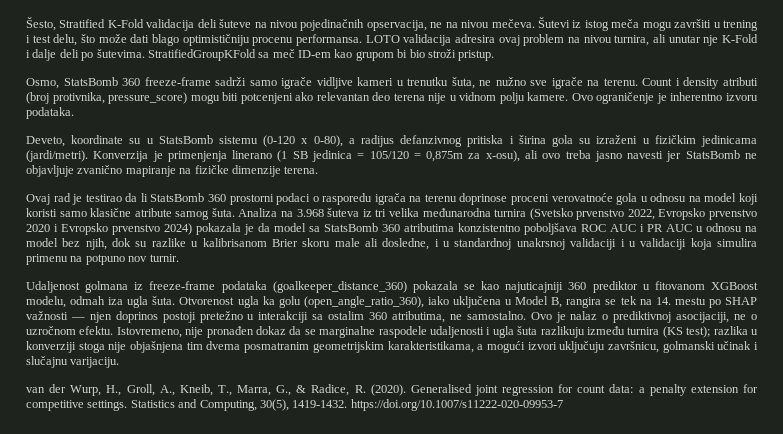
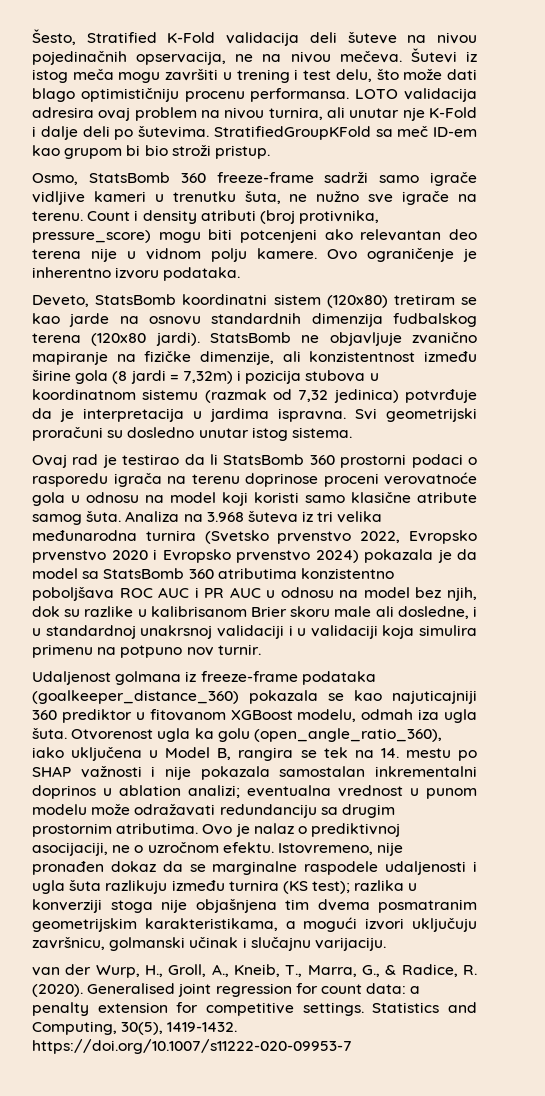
[71,135,758,147] [26,150,682,162] koordinate su u StatsBomb sistemu (0-120 x 0-80), a radijus defanzivnog pritiska i širina gola su izraženi u fizičkim jedinicama (jardi/metri). Konverzija je primenjenja linerano (1 SB jedinica = 105/120 = 0,875m za x-osu), ali ovo treba jasno navesti jer -> [95,294,478,308] [32,313,477,327] [32,332,200,346] StatsBomb koordinatni sistem (120x80) tretiram se kao jarde na osnovu standardnih dimenzija fudbalskog terena (120x80 jardi).
[231,165,319,177] dimenzije terena. -> [199,351,477,365] [32,370,379,384] [32,389,477,403] [32,408,477,422] [32,427,352,441] dimenzije, ali konzistentnost između širine gola (8 jardi = 7,32m) i pozicija stubova u koordinatnom sistemu (razmak od 7,32 jedinica) potvrđuje da je interpretacija u jardima ispravna. Svi geometrijski proračuni su dosledno unutar istog sistema.
[70,311,526,323] — njen doprinos postoji pretežno u interakciji sa ostalim 360 atributima, ne samostalno. -> [151,766,477,780] [32,785,477,799] [32,804,395,818] [32,823,199,837] i nije pokazala samostalan inkrementalni doprinos u ablation analizi; eventualna vrednost u punom modelu može odražavati redundanciju sa drugim prostornim atributima.

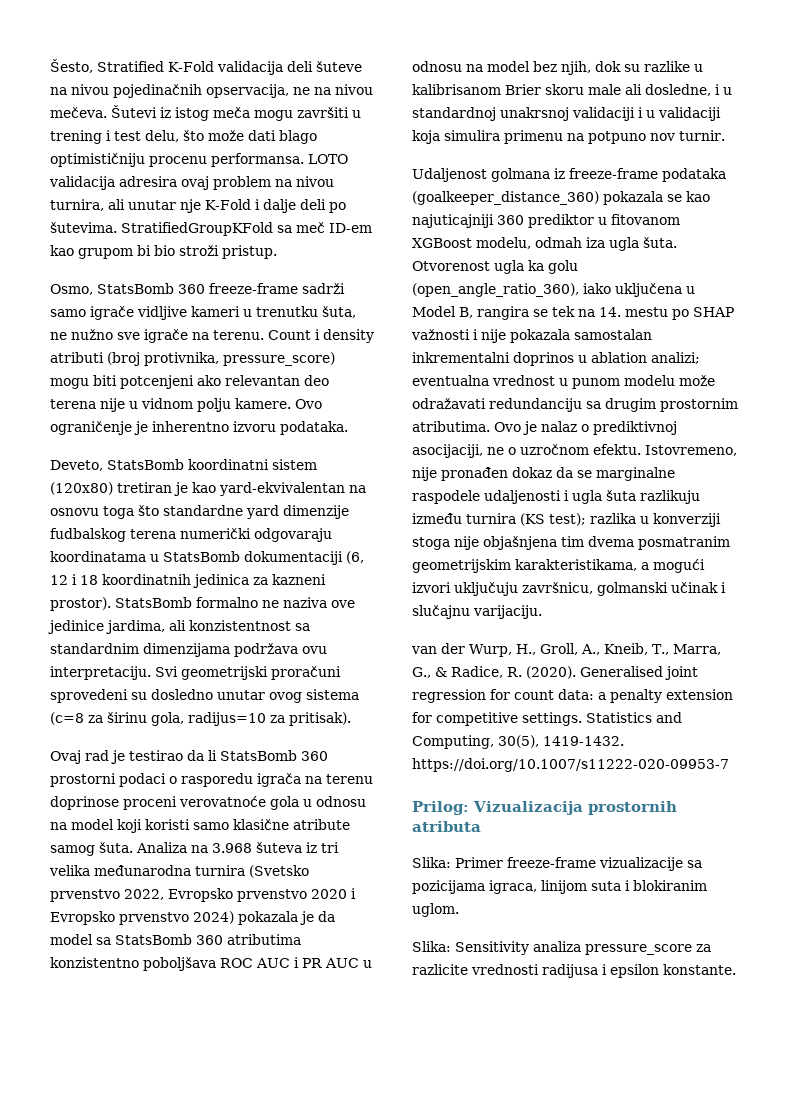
[393,294,478,305] [32,313,477,327] [32,332,477,346] [32,351,477,365] [32,370,379,384] [32,389,477,403] [32,408,346,422] tretiram se kao jarde na osnovu standardnih dimenzija fudbalskog terena (120x80 jardi). StatsBomb ne objavljuje zvanično mapiranje na fizičke dimenzije, ali konzistentnost između širine gola (8 jardi = 7,32m) i pozicija stubova u koordinatnom sistemu (razmak od 7,32 jedinica) potvrđuje da je interpretacija u jardima ispravna. -> [117,482,366,496] [50,505,349,519] [50,528,332,542] [50,551,364,565] [50,574,326,588] [50,597,355,611] [48,620,310,634] [50,643,327,657] [50,666,151,680] tretiran je kao yard-ekvivalentan na osnovu toga što standardne yard dimenzije fudbalskog terena numerički odgovaraju koordinatama u StatsBomb dokumentaciji (6, 12 i 18 koordinatnih jedinica za kazneni prostor). StatsBomb formalno ne naziva ove jedinice jardima, ali konzistentnost sa standardnim dimenzijama podržava ovu interpretaciju.
(103, 434) none -> [50,689,128,703] sprovedeni
[251,427,352,441] istog sistema. -> [269,689,359,703] [50,712,351,726] ovog sistema (c=8 za širinu gola, radijus=10 za pritisak).
(352, 1046) none -> [412,801,677,815] [412,821,481,832] [412,857,702,871] [412,880,707,894] [412,903,459,917] [412,941,711,955] [412,964,736,978] // Prilog: Vizualizacija prostornih atributa // Slika: Primer freeze-frame vizualizacije sa pozicijama igraca, linijom suta i blokiranim uglom. // Slika: Sensitivity analiza pressure_score za razlicite vrednosti radijusa i epsilon konstante.

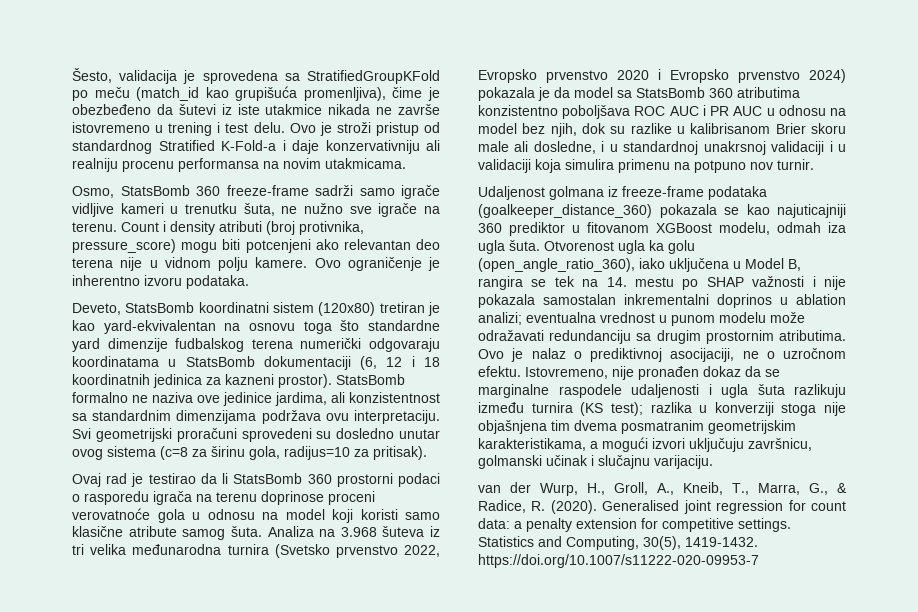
[97,61,362,75] [50,84,373,98] [50,105,361,121] [50,130,317,144] [50,153,348,167] [49,176,334,190] [50,199,346,213] [50,222,372,236] [50,245,277,259] Stratified K-Fold validacija deli šuteve na nivou pojedinačnih opservacija, ne na nivou mečeva. Šutevi iz istog meča mogu završiti u trening i test delu, što može dati blago optimističniju procenu performansa. LOTO validacija adresira ovaj problem na nivou turnira, ali unutar nje K-Fold i dalje deli po šutevima. StratifiedGroupKFold sa meč ID-em kao grupom bi bio stroži pristup. -> [119,70,440,84] [72,86,440,101] [72,104,440,115] [72,122,440,136] [72,140,440,154] [72,158,406,172] validacija je sprovedena sa StratifiedGroupKFold po meču (match_id kao grupišuća promenljiva), čime je obezbeđeno da šutevi iz iste utakmice nikada ne završe istovremeno u trening i test delu. Ovo je stroži pristup od standardnog Stratified K-Fold-a i daje konzervativniju ali realniju procenu performansa na novim utakmicama.
[412,801,677,815] [412,821,481,832] [412,857,702,871] [412,880,707,894] [412,903,459,917] [412,941,711,955] [412,964,736,978] // Prilog: Vizualizacija prostornih atributa // Slika: Primer freeze-frame vizualizacije sa pozicijama igraca, linijom suta i blokiranim uglom. // Slika: Sensitivity analiza pressure_score za razlicite vrednosti radijusa i epsilon konstante. -> (759, 561) none

